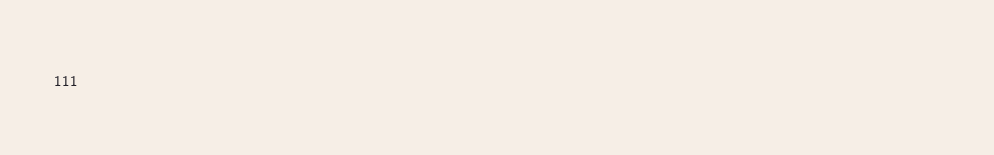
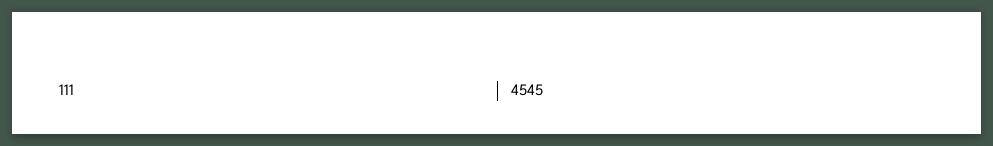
(78, 81) none -> [511,84,543,96] // 4545

